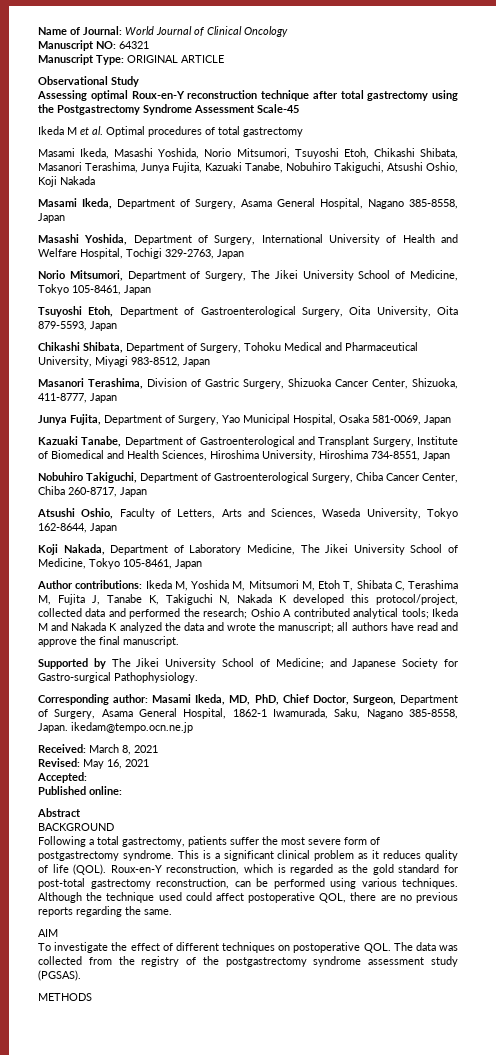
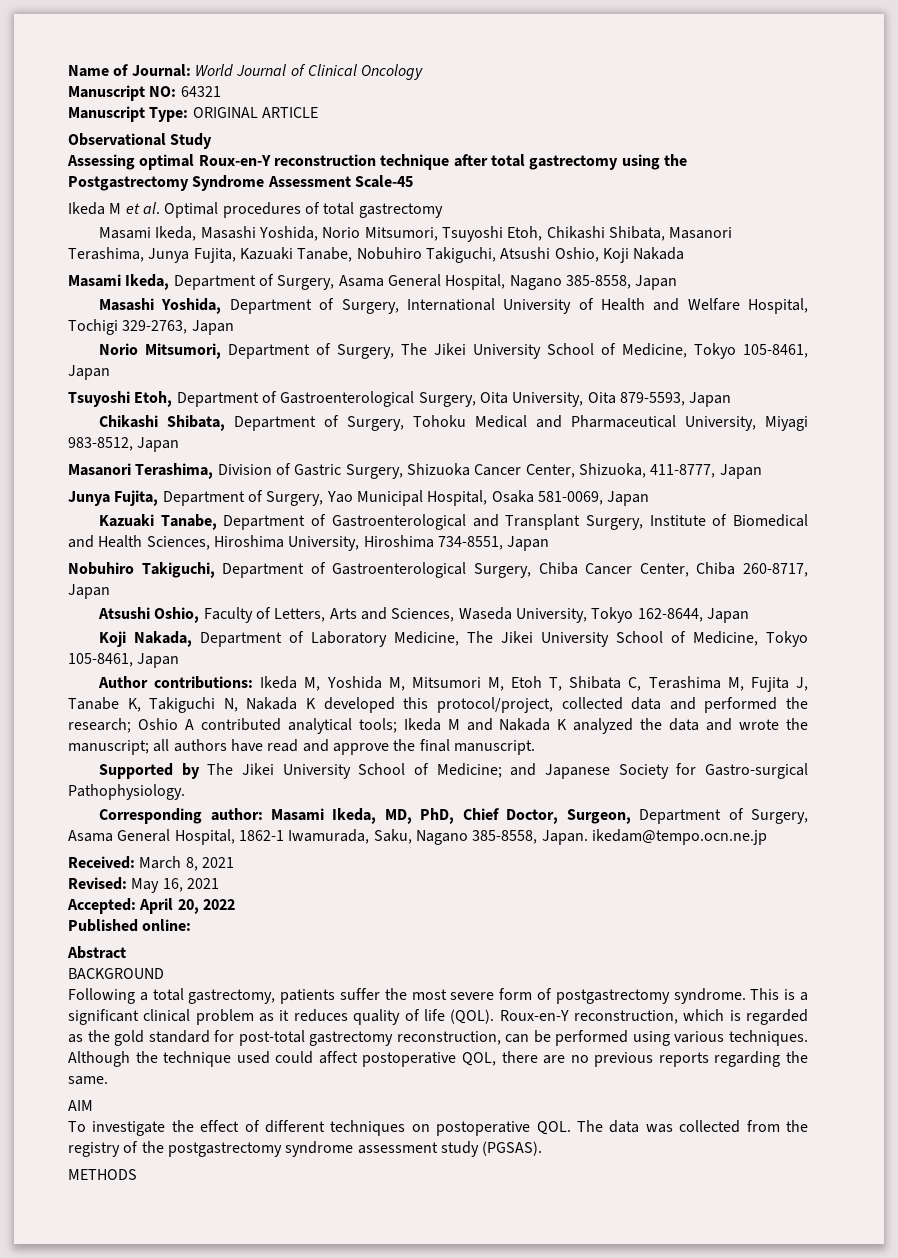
(87, 777) none -> [139,898,235,914] April 20, 2022

